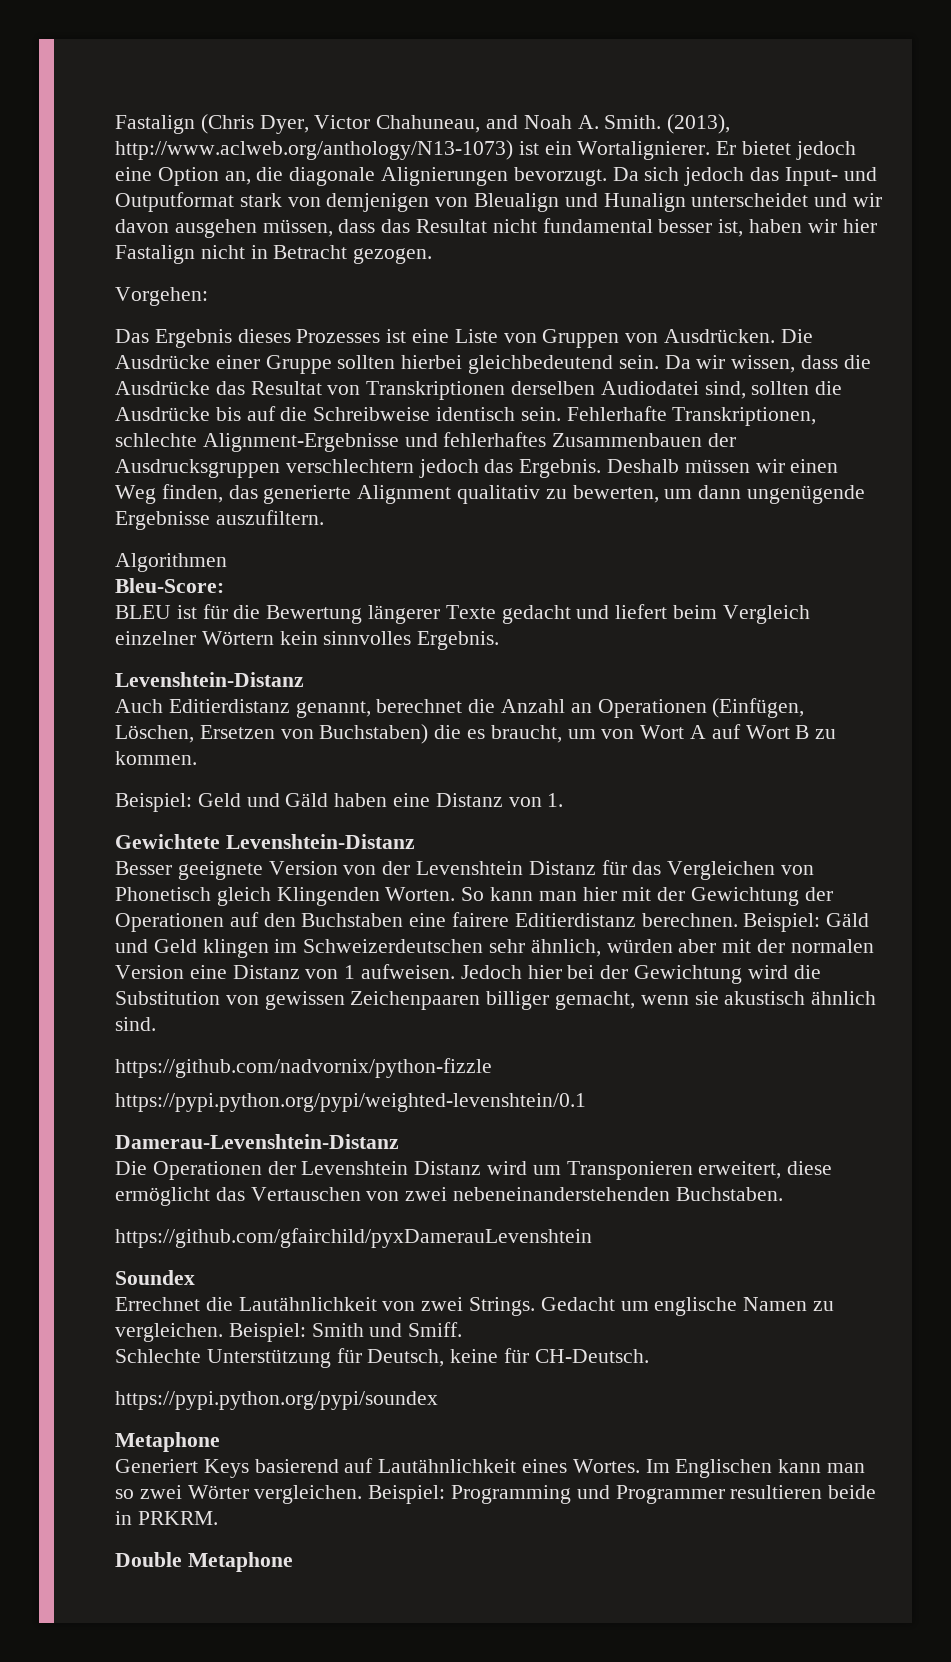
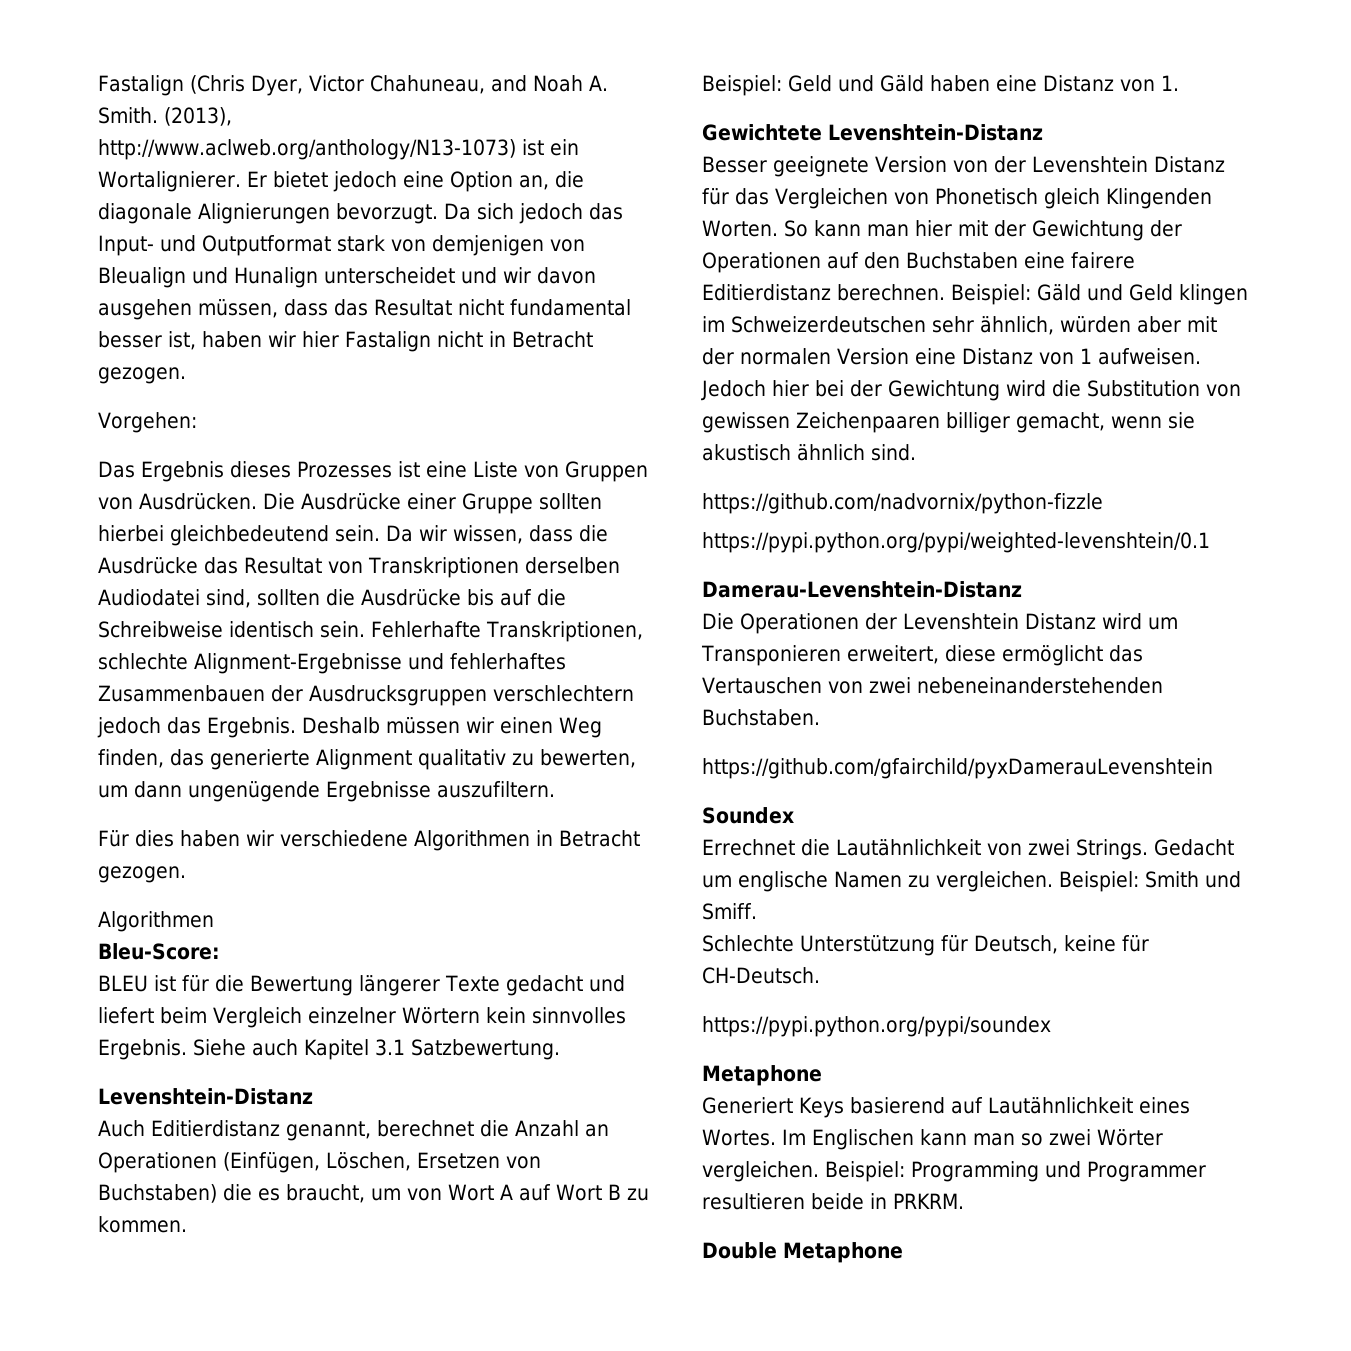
(324, 517) none -> [98,830,640,851] [98,866,186,883] // Für dies haben wir verschiedene Algorithmen in Betracht gezogen.
(500, 640) none -> [193,1039,560,1060] Siehe auch Kapitel 3.1 Satzbewertung.

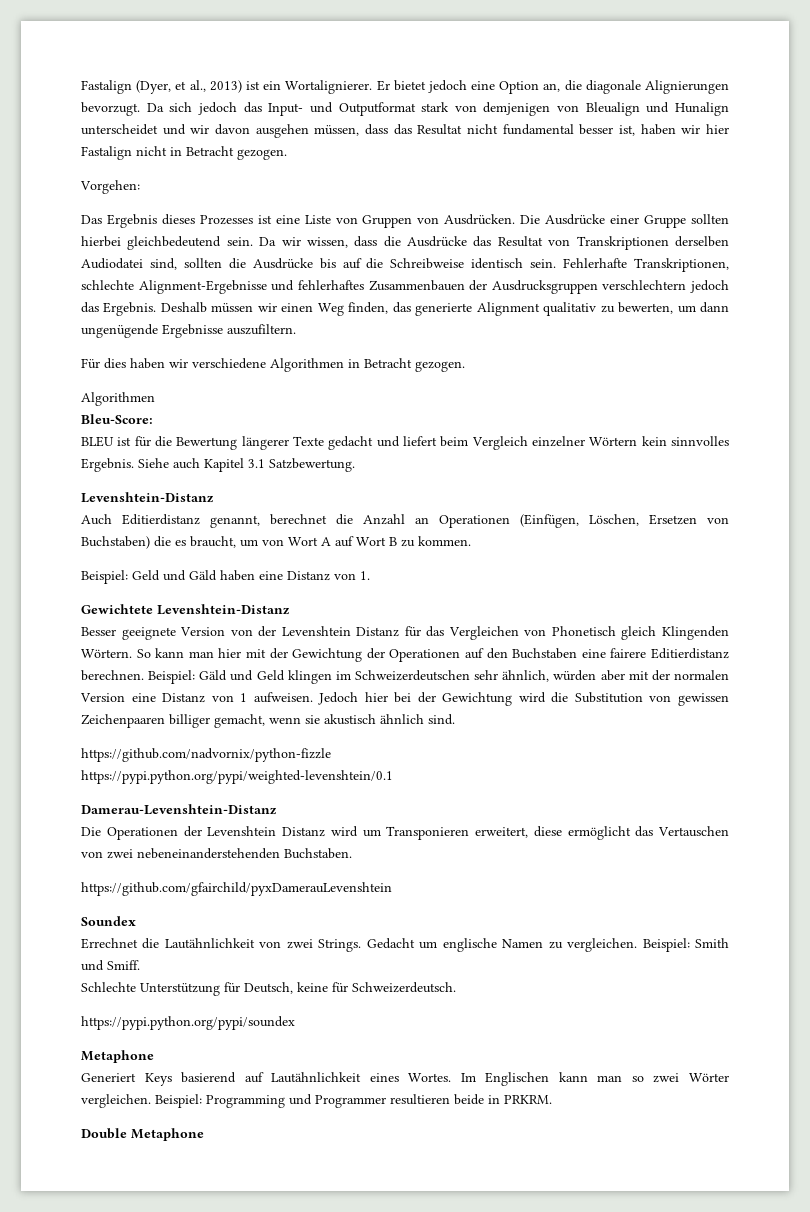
[98,75,608,96] [98,107,232,126] [98,139,516,160] Fastalign (Chris Dyer, Victor Chahuneau, and Noah A. Smith. (2013), http://www.aclweb.org/anthology/N13-1073) -> [81,80,242,94] Fastalign (Dyer, et al., 2013)
[702,220,778,237] Worten. -> [81,649,132,658] Wörtern.
[702,967,820,984] CH-Deutsch. -> [352,982,456,993] Schweizerdeutsch.

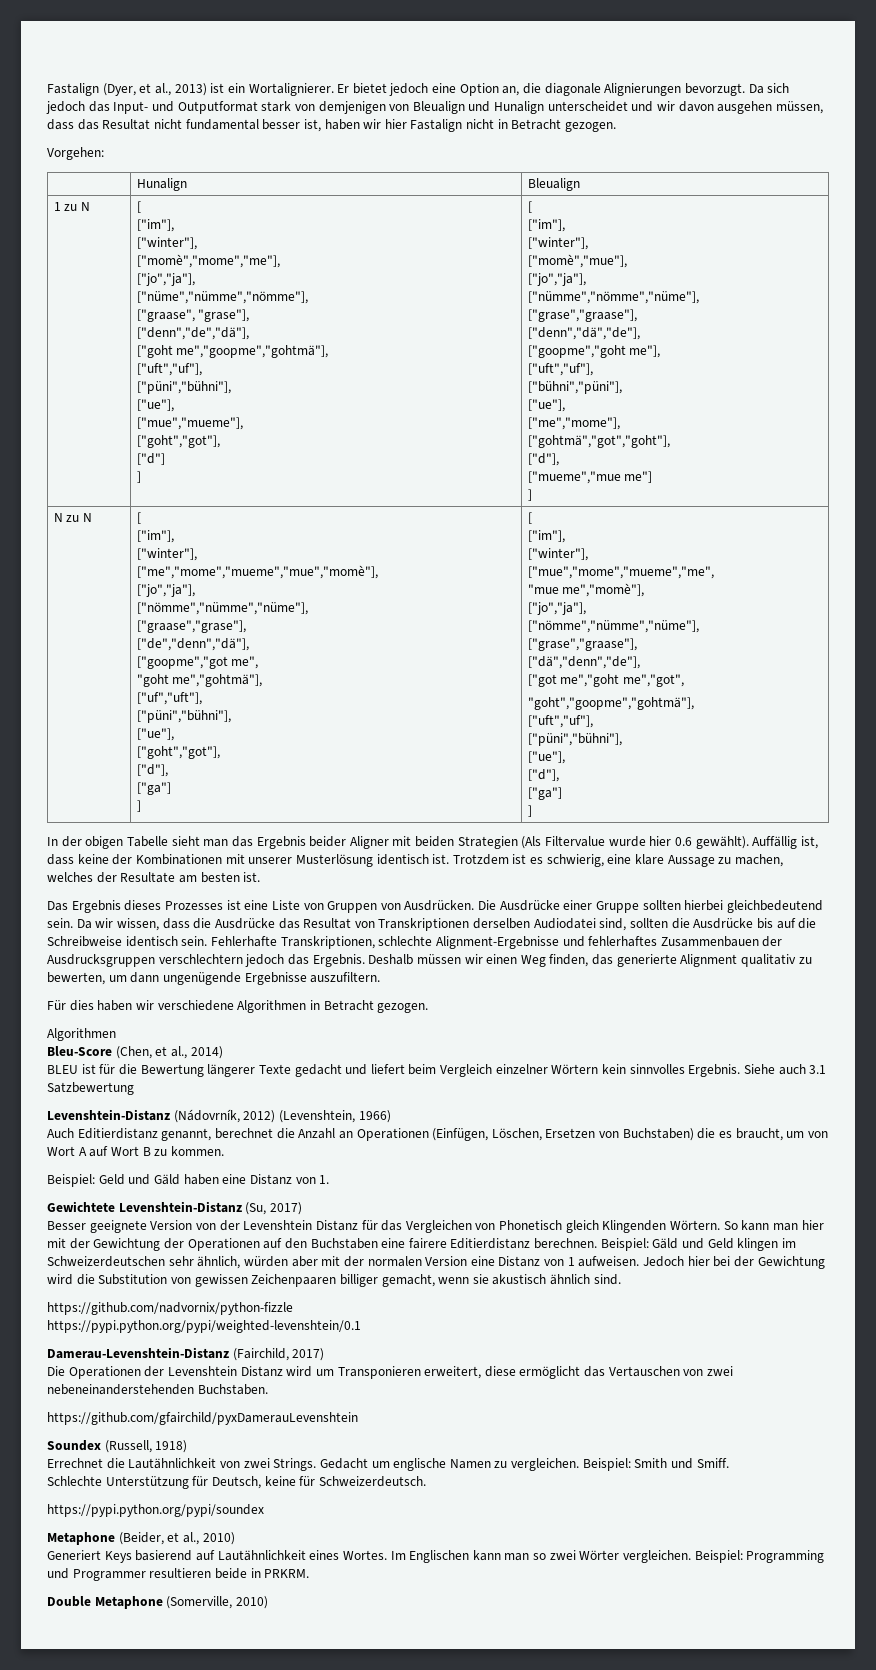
(140, 187) none -> [136,178,187,191] [527,178,580,191] [53,202,90,211] [136,201,141,213] [136,219,174,232] [136,237,197,250] [136,254,280,268] [136,273,195,286] [136,291,308,304] [136,309,250,322] [136,327,249,340] [136,345,329,358] [136,363,202,376] [136,381,231,394] [136,399,174,412] [136,417,243,430] [136,435,220,448] [136,453,165,465] [136,471,141,483] [527,201,532,213] [527,219,565,232] [527,237,588,250] [527,254,627,268] [527,273,586,286] [527,291,699,304] [527,309,637,322] [527,327,640,340] [527,345,661,358] [527,363,593,376] [527,381,622,394] [527,399,565,412] [527,417,620,430] [527,435,670,448] [527,453,559,466] [527,471,653,484] [527,489,532,501] [53,513,92,522] [136,512,141,524] [136,530,174,543] [136,548,197,561] [136,565,378,579] [136,584,195,597] [136,602,308,615] [136,620,246,633] [136,638,249,651] [136,656,259,669] [136,674,263,687] [136,692,202,705] [136,710,231,723] [136,728,174,741] [136,746,220,759] [136,764,168,777] [136,782,171,795] [136,800,141,812] [527,512,532,524] [527,530,565,543] [527,548,588,561] [527,566,714,579] [527,583,645,597] [527,602,586,615] [527,620,699,633] [527,638,637,651] [527,656,640,669] [527,674,684,687] [527,697,694,710] [527,715,593,728] [527,733,622,746] [527,751,565,764] [527,769,559,782] [527,787,562,800] [527,805,532,817] [47,836,818,849] [47,854,783,867] [47,872,261,883] // | Hunalign | Bleualign // 1 zu N | [ // ["im"], // ["winter"], // ["momè","mome","me"], // ["jo","ja"], // ["nüme","nümme","nömme"], // ["graase", "grase"], // ["denn","de","dä"], // ["goht me","goopme","gohtmä"], // ["uft","uf"], // ["püni","bühni"], // ["ue"], // ["mue","mueme"], // ["goht","got"], // ["d"] // ] | [ // ["im"], // ["winter"], // ["momè","mue"], // ["jo","ja"], // ["nümme","nömme","nüme"], // ["grase","graase"], // ["denn","dä","de"], // ["goopme","goht me"], // ["uft","uf"], // ["bühni","püni"], // ["ue"], // ["me","mome"], // ["gohtmä","got","goht"], // ["d"], // ["mueme","mue me"] // ] // N zu N | [ // ["im"], // ["winter"], // ["me","mome","mueme","mue","momè"], // ["jo","ja"], // ["nömme","nümme","nüme"], // ["graase","grase"], // ["de","denn","dä"], // ["goopme","got me", // "goht me","gohtmä"], // ["uf","uft"], // ["püni","bühni"], // ["ue"], // ["goht","got"], // ["d"], // ["ga"] // ] | [ // ["im"], // ["winter"], // ["mue","mome","mueme","me", // "mue me","momè"], // ["jo","ja"], // ["nömme","nümme","nüme"], // ["grase","graase"], // ["dä","denn","de"], // ["got me","goht me","got", // "goht","goopme","gohtmä"], // ["uft","uf"], // ["püni","bühni"], // ["ue"], // ["d"], // ["ga"] // ] // In der obigen Tabelle sieht man das Ergebnis beider Aligner mit beiden Strategien (Als Filtervalue wurde hier 0.6 gewählt). Auffällig ist, dass keine der Kombinationen mit unserer Musterlösung identisch ist. Trotzdem ist es schwierig, eine klare Aussage zu machen, welches der Resultate am besten ist.
[81,414,153,424] Bleu-Score: -> [47,1046,223,1059] Bleu-Score (Chen, et al., 2014)
[204,458,355,472] [81,492,213,503] Kapitel 3.1 Satzbewertung. // Levenshtein-Distanz -> [809,1065,827,1074] [47,1082,134,1095] [47,1109,391,1123] 3.1 Satzbewertung // Levenshtein-Distanz (Nádovrník, 2012) (Levenshtein, 1966)
(289, 609) none -> [245,1202,302,1215] (Su, 2017)
(276, 809) none -> [232,1348,325,1361] (Fairchild, 2017)
(136, 921) none -> [104,1440,188,1453] (Russell, 1918)
(154, 1056) none -> [118,1532,235,1545] (Beider, et al., 2010)
(204, 1134) none -> [166,1596,268,1609] (Somerville, 2010)

